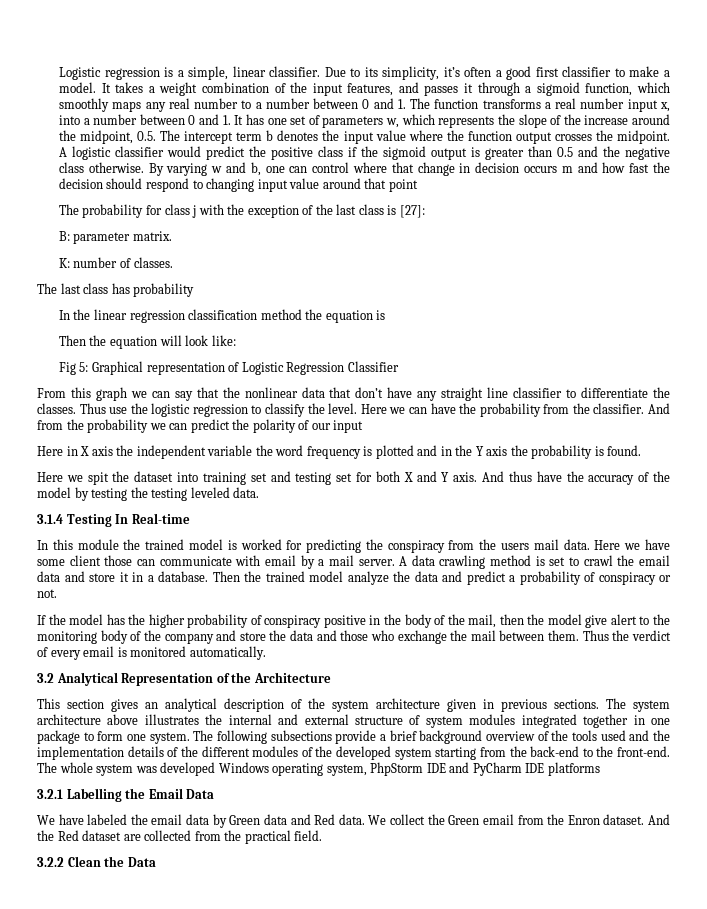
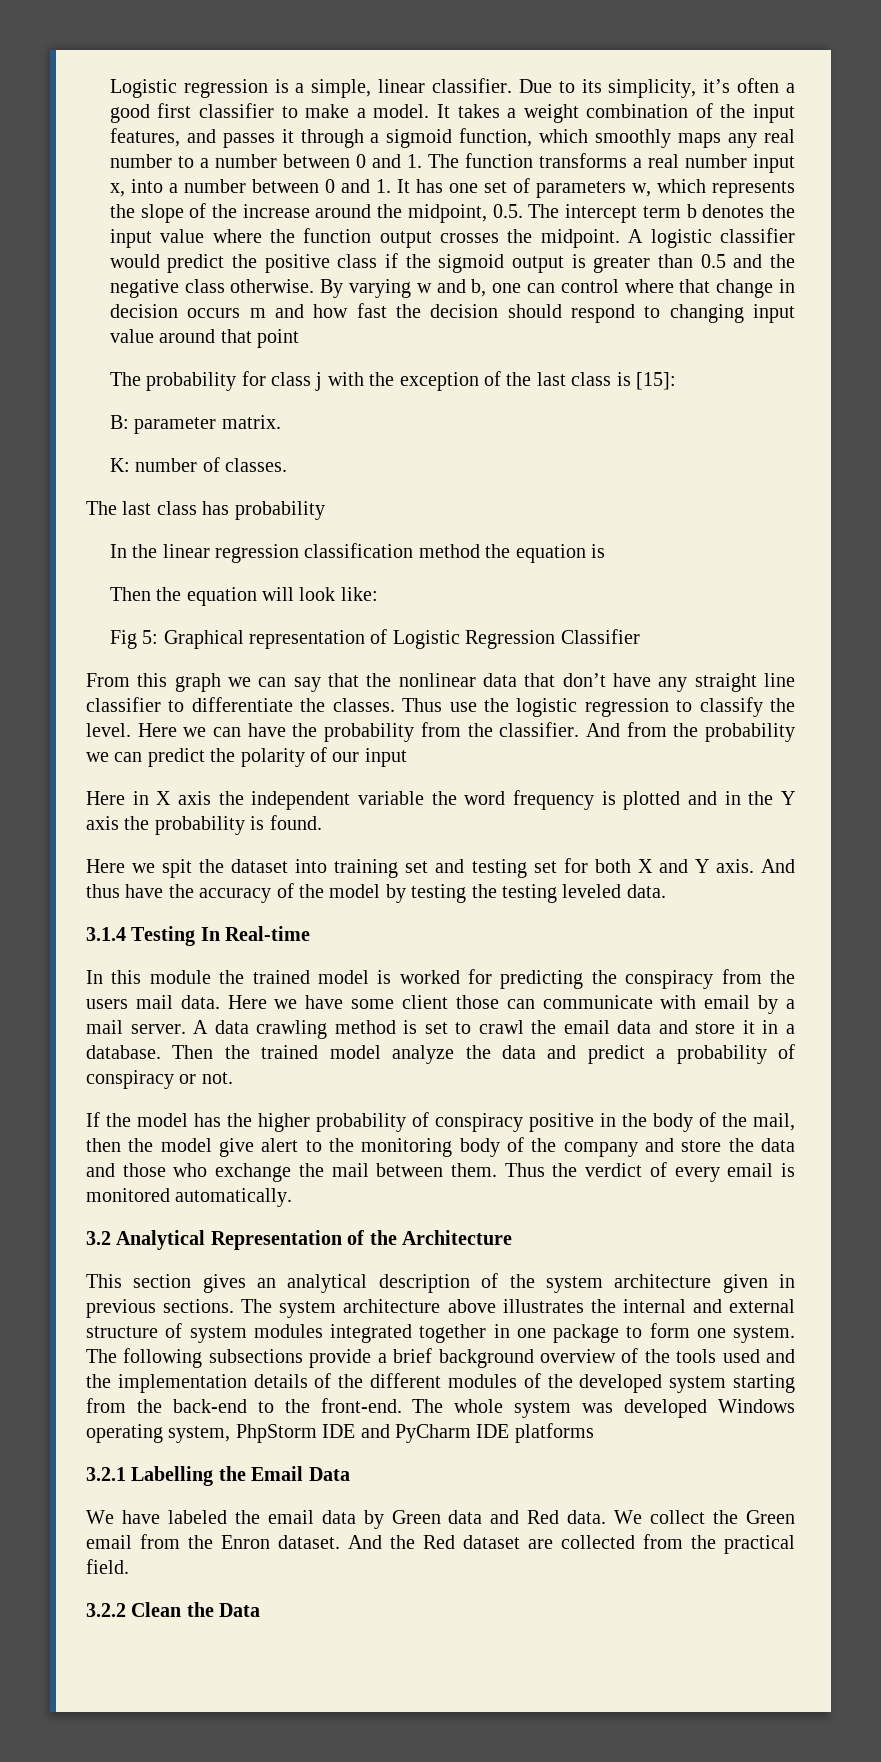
[399,205,425,218] [27]: -> [636,372,677,390] [15]:

